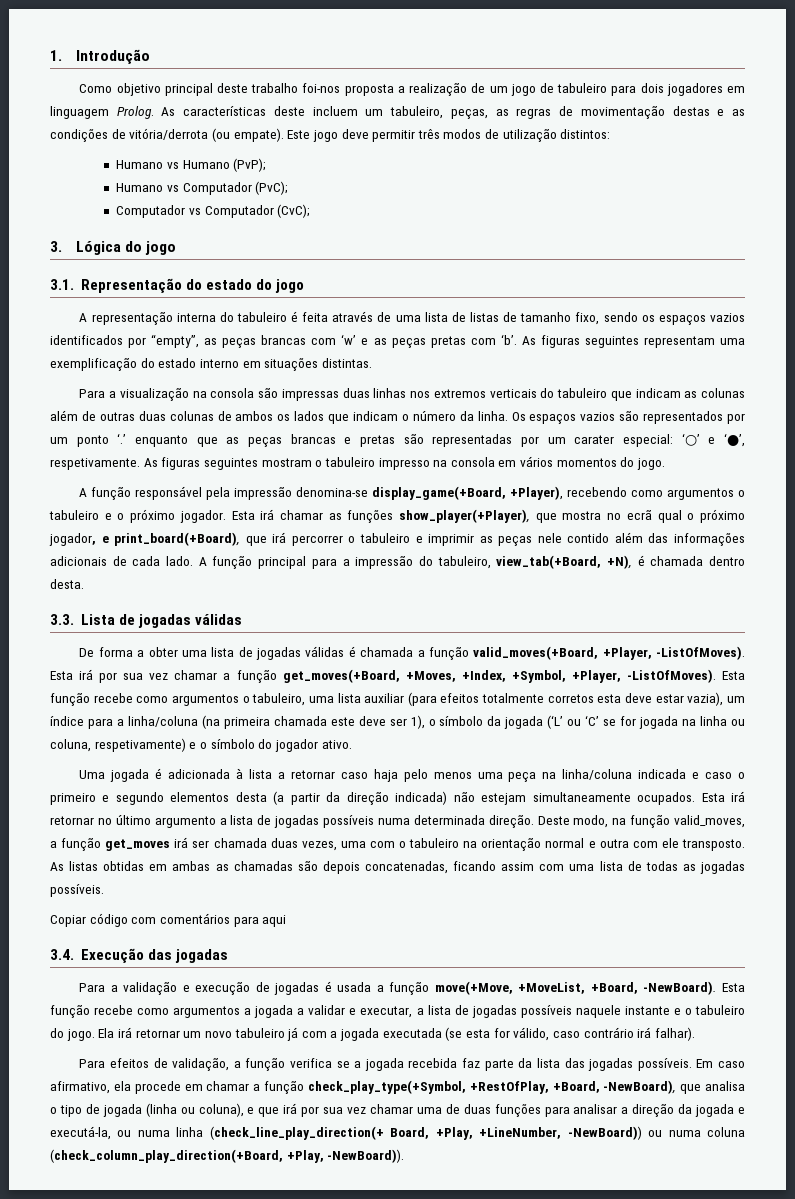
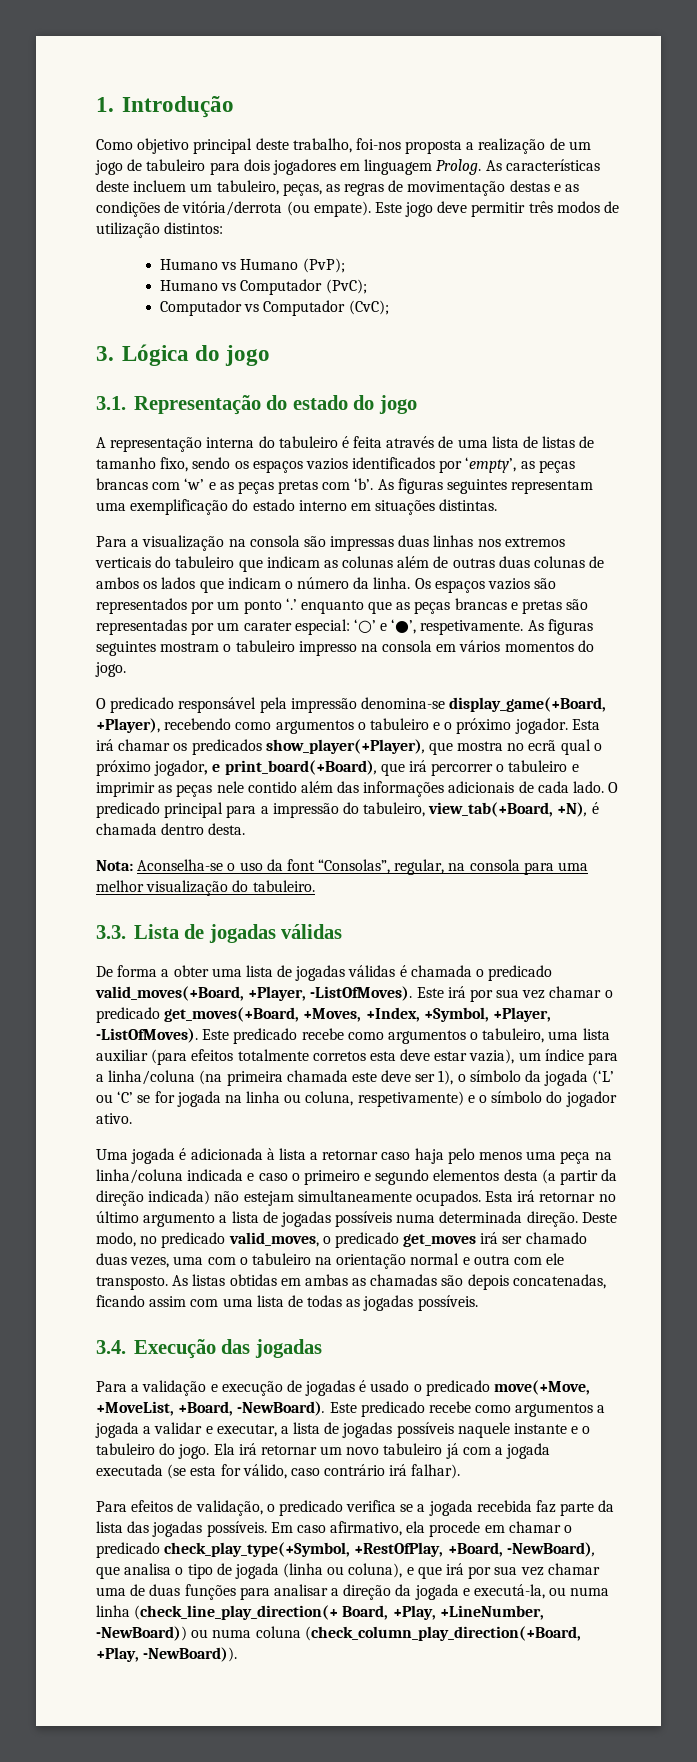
[251,83,299,93] trabalho -> [292,138,352,153] trabalho,
[151,334,200,348] “empty”, -> [465,457,517,473] ‘empty’,
[79,486,132,500] A função -> [96,697,175,713] O predicado
[328,509,394,523] as funções -> [173,739,262,755] os predicados
[198,555,253,569] A função -> [608,782,619,793] [96,802,160,818] O predicado
(84, 584) none -> [96,859,589,875] [96,880,315,896] // Nota: Aconselha-se o uso da font “Consolas”, regular, na consola para uma melhor visualização do tabuleiro.
[417,646,469,660] a função -> [476,965,553,981] o predicado
[50,669,277,683] Esta irá por sua vez chamar a função -> [416,986,613,1002] [96,1007,160,1023] Este irá por sua vez chamar o predicado
[721,671,745,680] [50,692,90,706] Esta função -> [202,1028,298,1044] Este predicado
[612,814,745,828] [50,837,102,851] na função valid_moves, a função -> [140,1232,399,1248] no predicado valid_moves, o predicado
[213,838,267,848] chamada -> [525,1232,587,1244] chamado
[50,913,287,927] // Copiar código com comentários para aqui -> (478, 1303) none
[337,981,430,995] usada a função -> [370,1380,490,1396] usado o predicado
[722,983,745,992] [50,1004,90,1018] Esta função -> [329,1401,425,1417] Este predicado
[233,1057,286,1071] a função -> [266,1500,343,1516] o predicado
[253,1080,305,1094] a função -> [564,1525,573,1533] [96,1542,160,1558] o predicado

